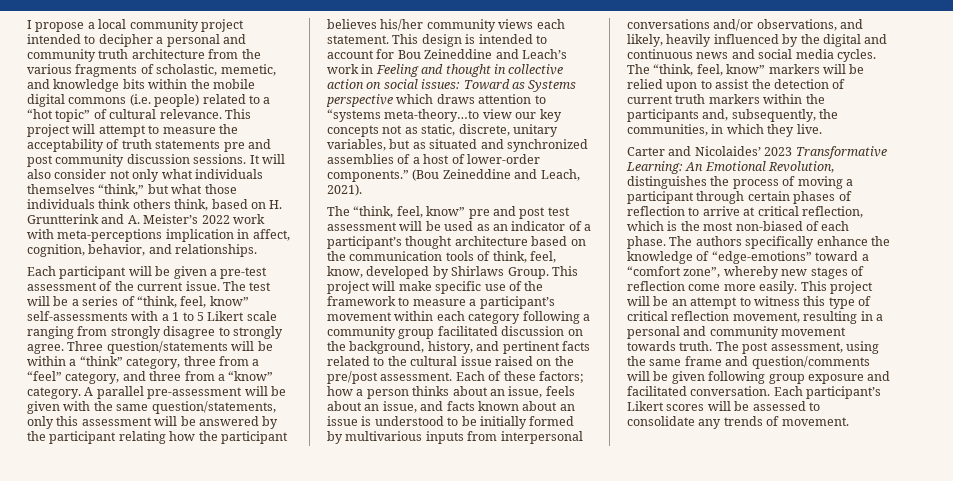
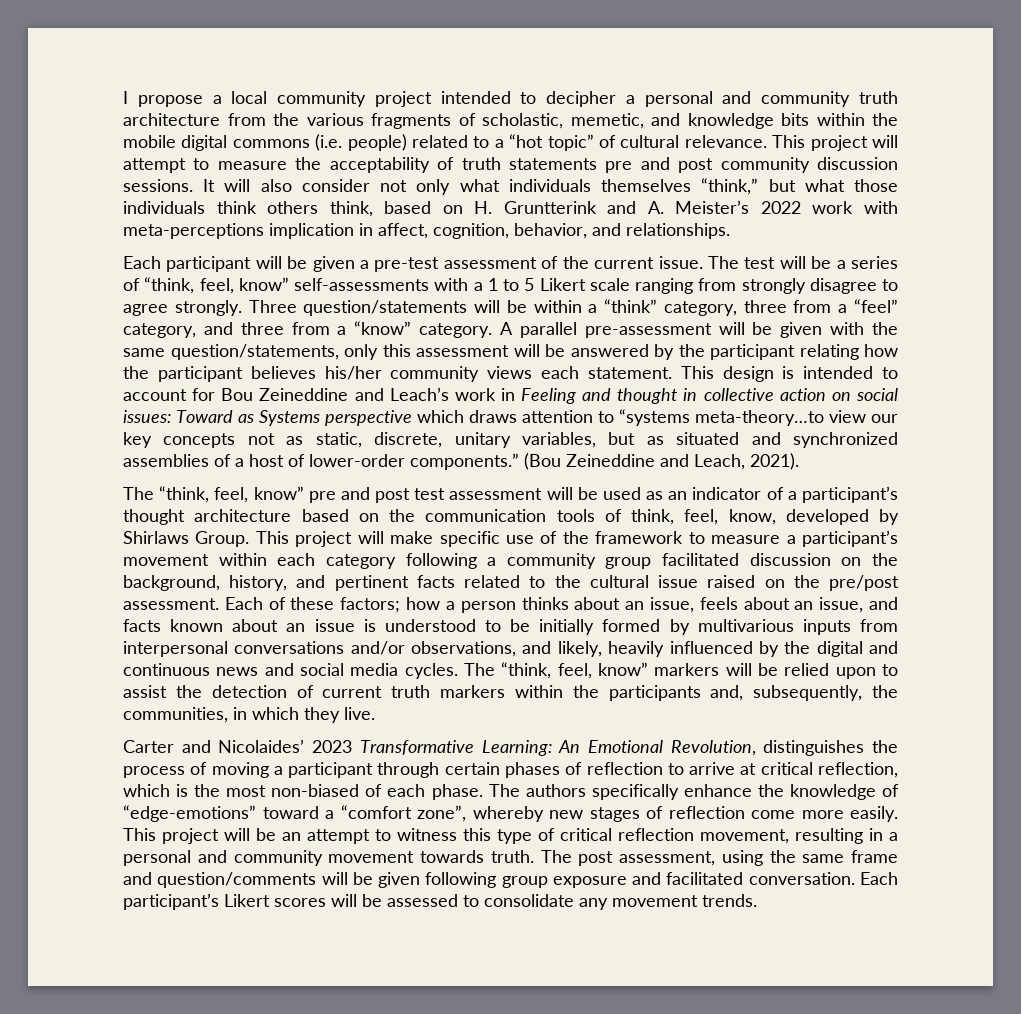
[232,326,283,339] [27,344,64,354] strongly agree. -> [123,300,242,316] agree strongly.
[723,416,849,426] trends of movement. -> [612,894,757,907] movement trends.

